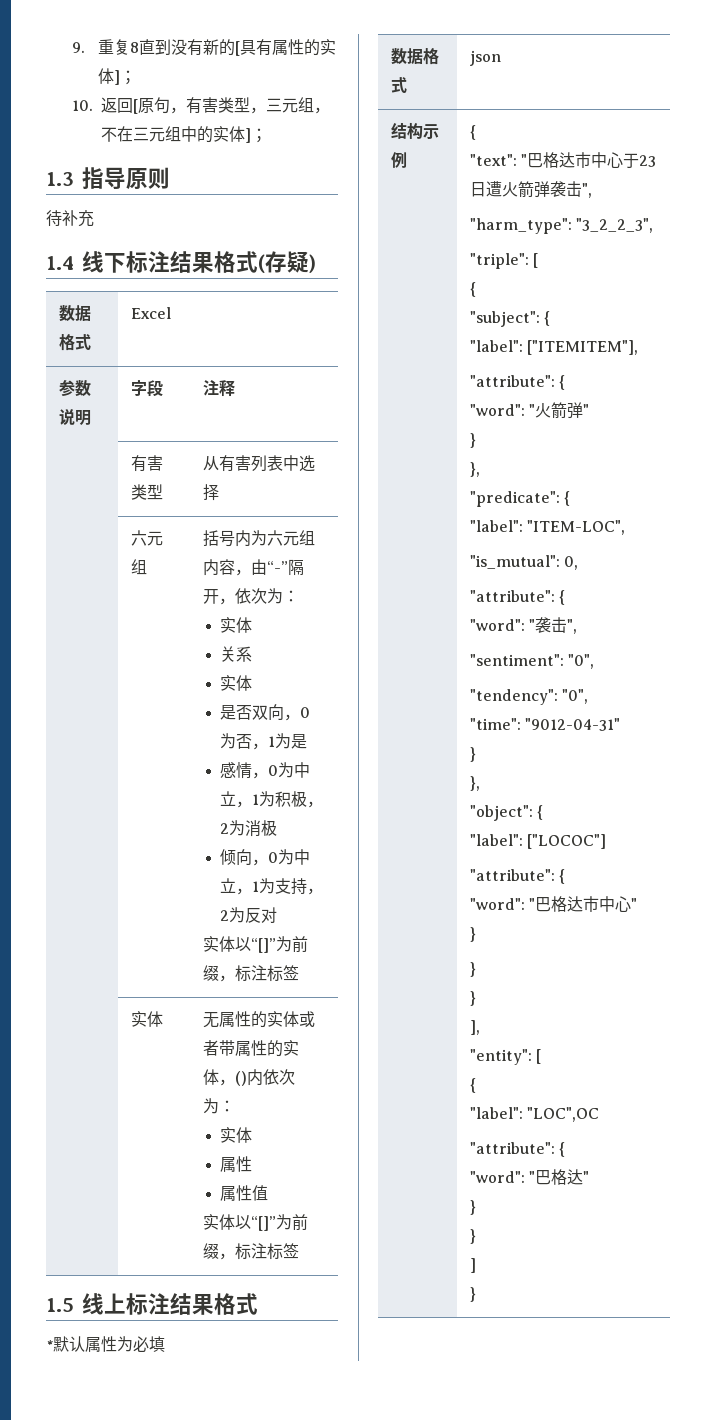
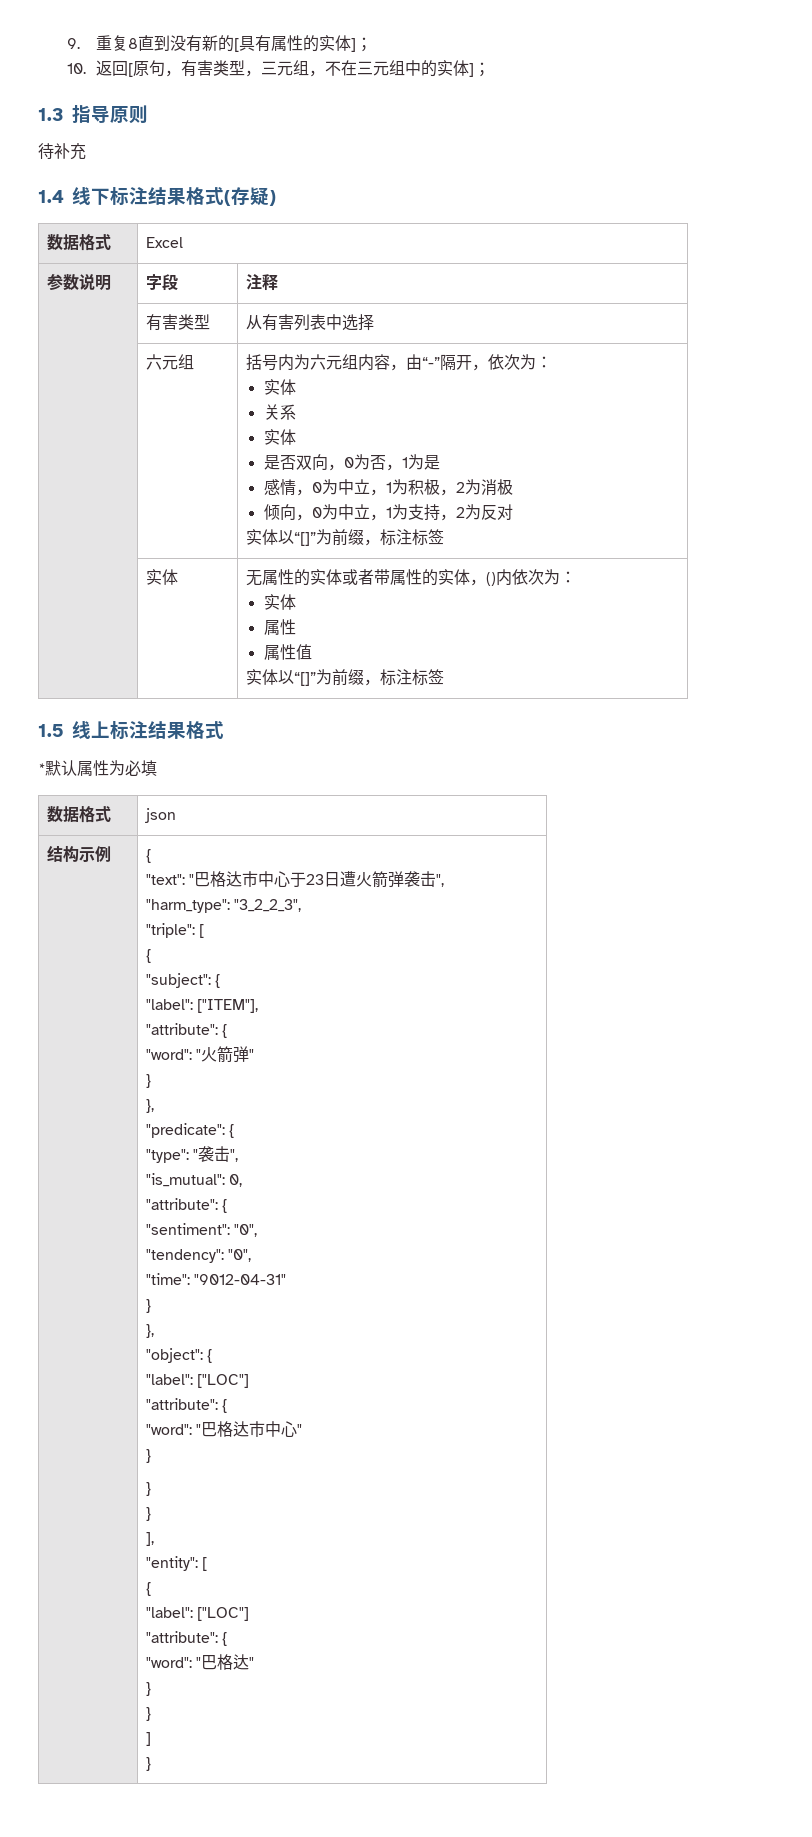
[527,340,639,355] ["ITEMITEM"], -> [197,999,259,1013] ["ITEM"],
[469,520,626,535] "label": "ITEM-LOC", -> [146,1146,239,1163] "type": "袭击",
[469,617,578,634] // "word": "袭击", -> (228, 1206) none
[527,834,607,849] ["LOCOC"] -> [197,1374,250,1388] ["LOC"]
[527,1107,600,1122] "LOC",OC -> [197,1607,250,1621] ["LOC"]

